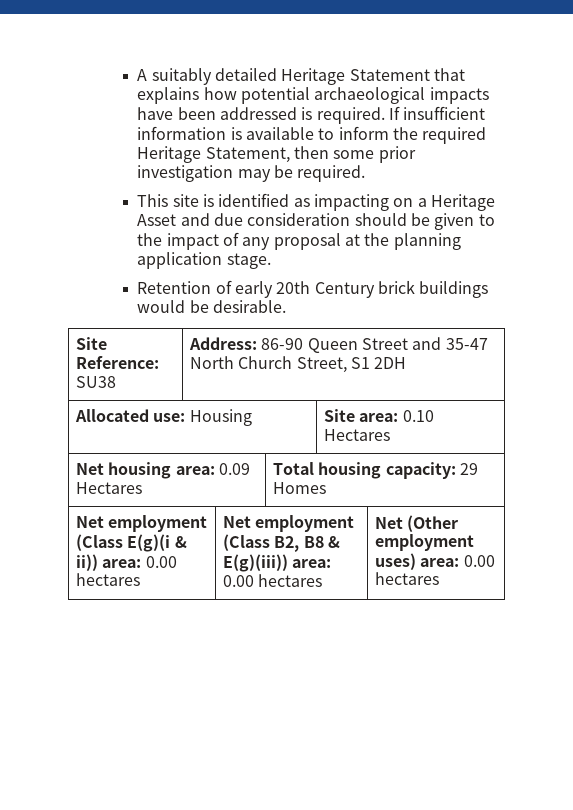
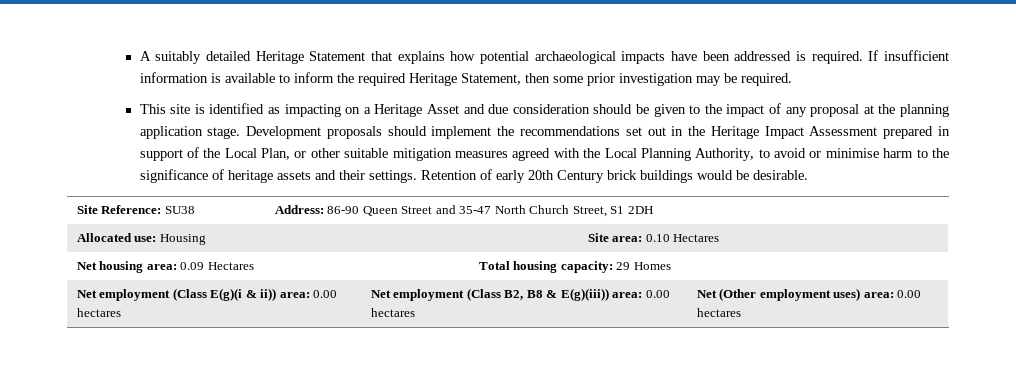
(271, 261) // -> [246,126,950,139] [139,147,950,161] [139,169,417,183] Development proposals should implement the recommendations set out in the Heritage Impact Assessment prepared in support of the Local Plan, or other suitable mitigation measures agreed with the Local Planning Authority, to avoid or minimise harm to the significance of heritage assets and their settings.

